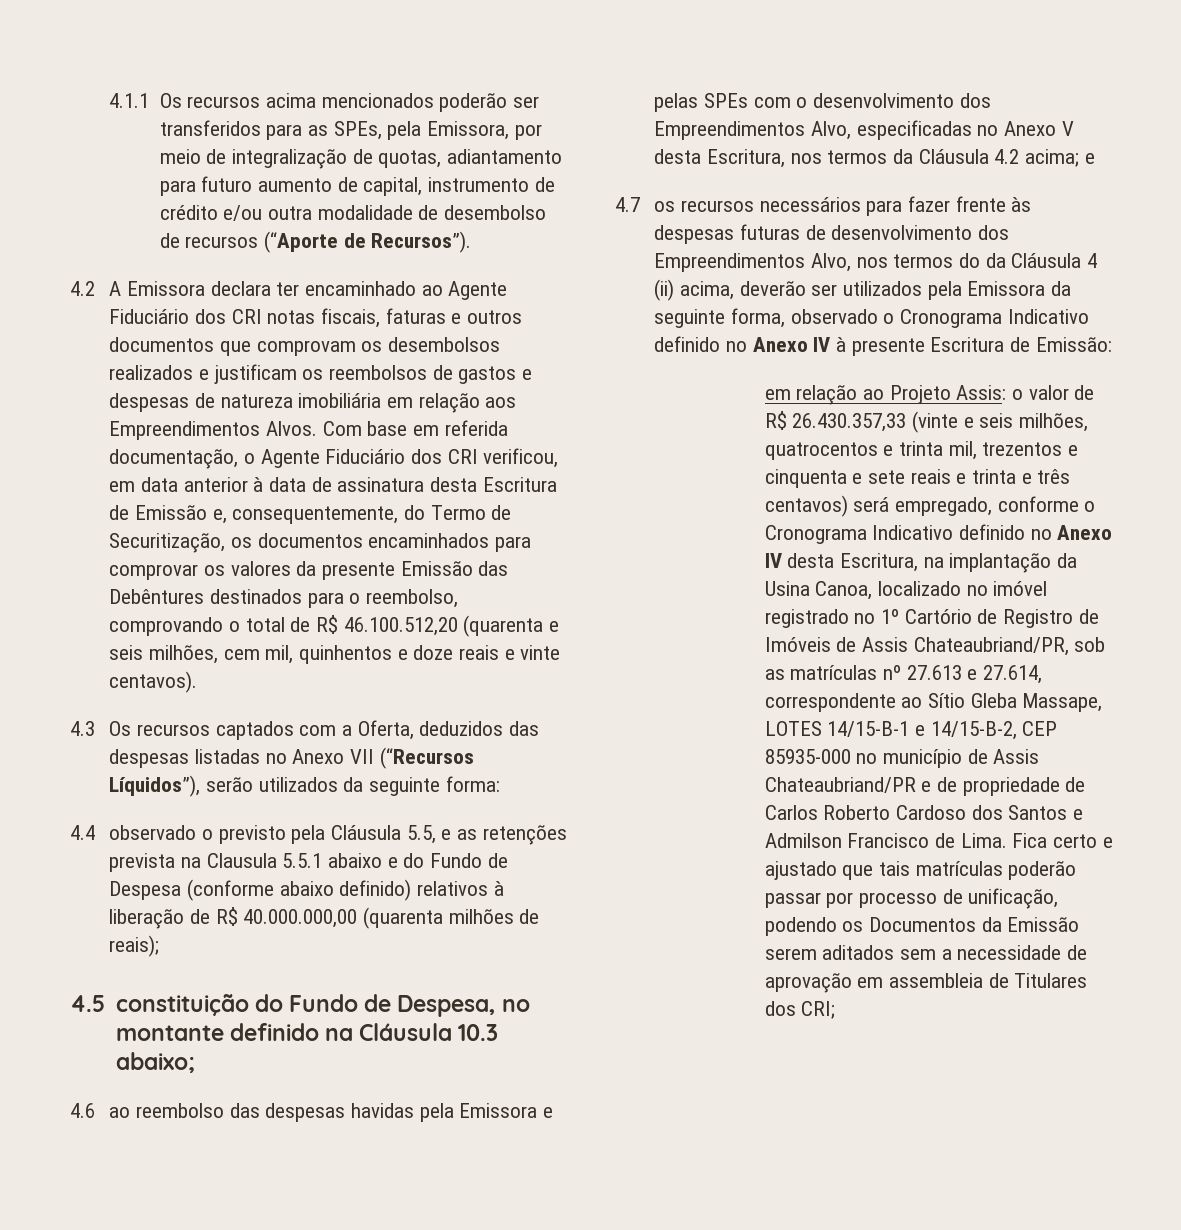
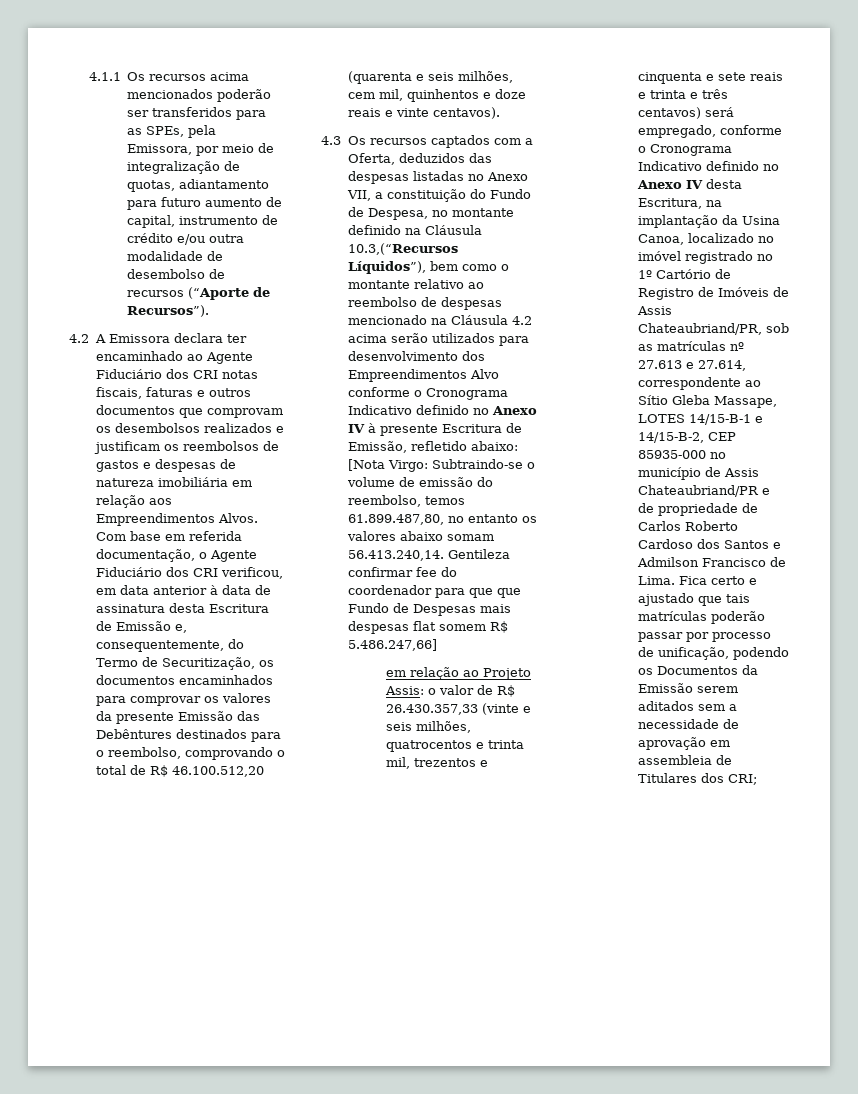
[349,747,474,769] [109,775,500,797] [70,825,567,845] [109,853,508,872] [109,879,504,901] [109,907,540,929] [109,935,160,957] [70,995,105,1012] VII (“Recursos Líquidos”), serão utilizados da seguinte forma: // 4.4 observado o previsto pela Cláusula 5.5, e as retenções prevista na Clausula 5.5.1 abaixo e do Fundo de Despesa (conforme abaixo definido) relativos à liberação de R$ 40.000.000,00 (quarenta milhões de reais); // 4.5 -> [346,190,383,201] VII, a
[458,1024,499,1041] [115,1052,195,1073] [70,1103,553,1122] [654,93,991,112] [654,120,1074,140] [654,149,1095,168] [615,196,1032,216] [654,224,1009,244] [654,253,1097,272] [654,279,1071,301] [654,308,878,328] 10.3 abaixo; // 4.6 ao reembolso das despesas havidas pela Emissora e pelas SPEs com o desenvolvimento dos Empreendimentos Alvo, especificadas no Anexo V desta Escritura, nos termos da Cláusula 4.2 acima; e // 4.7 os recursos necessários para fazer frente às despesas futuras de desenvolvimento dos Empreendimentos Alvo, nos termos do da Cláusula 4 (ii) acima, deverão ser utilizados pela Emissora da seguinte forma, observado -> [347,243,458,255] [347,261,509,274] [347,279,484,289] [347,297,502,310] [347,315,532,325] [347,333,529,346] [347,351,485,361] [347,369,499,382] [347,387,410,397] 10.3,(“Recursos Líquidos”), bem como o montante relativo ao reembolso de despesas mencionado na Cláusula 4.2 acima serão utilizados para desenvolvimento dos Empreendimentos Alvo conforme
[1035,337,1112,352] Emissão: -> [347,441,518,453] [347,459,535,472] [346,477,493,487] [347,495,465,507] [347,514,537,525] [346,531,494,541] [347,549,510,561] [347,567,457,577] [347,585,521,598] [347,603,511,616] [347,621,508,634] [347,639,437,651] Emissão, refletido abaixo: [Nota Virgo: Subtraindo-se o volume de emissão do reembolso, temos 61.899.487,80, no entanto os valores abaixo somam 56.413.240,14. Gentileza confirmar fee do coordenador para que que Fundo de Despesas mais despesas flat somem R$ 5.486.247,66]

